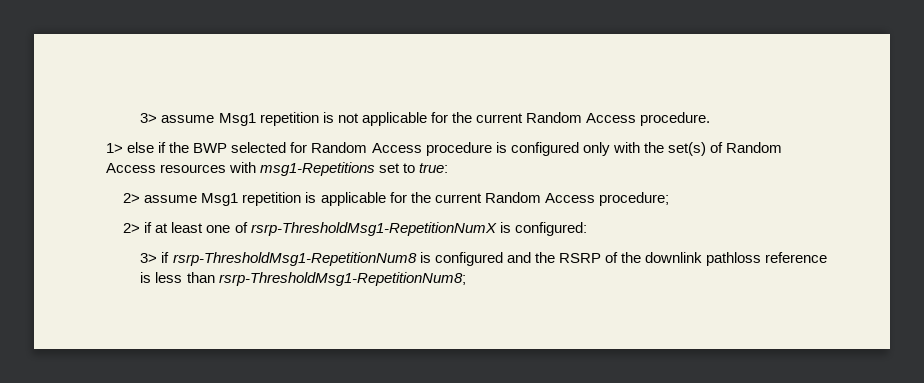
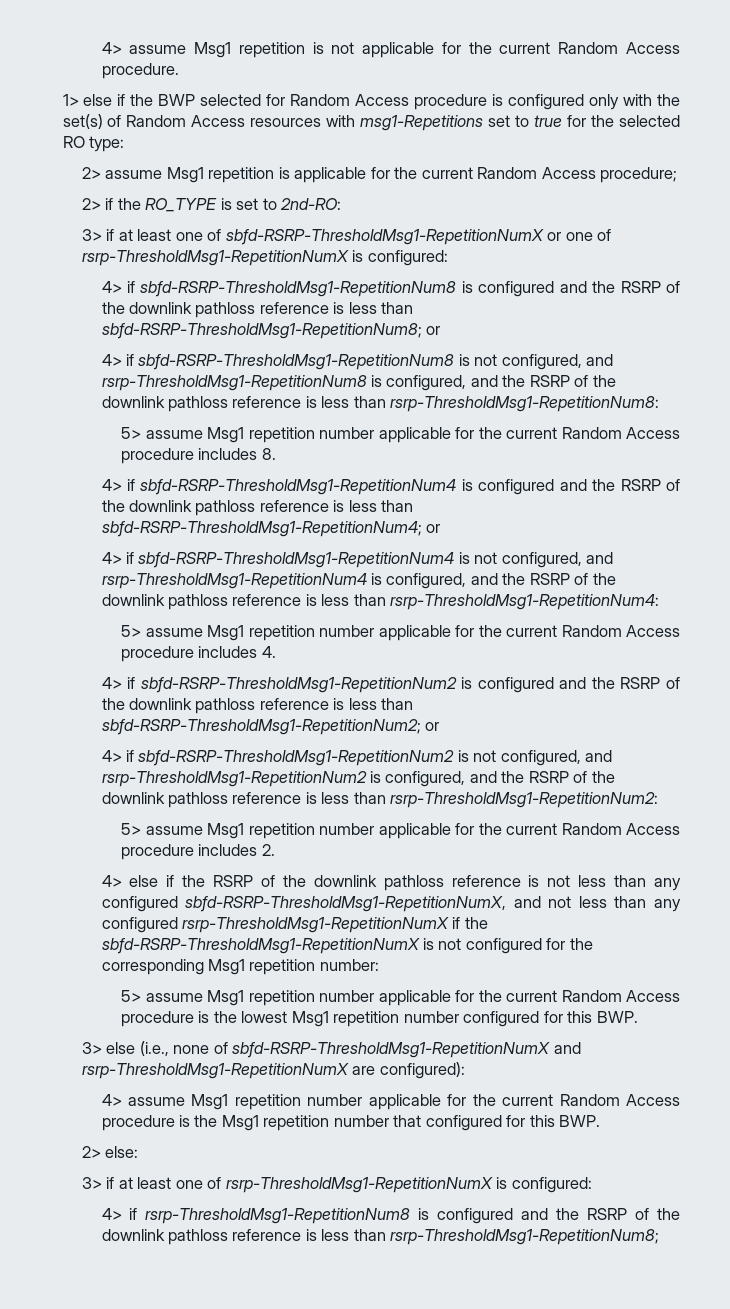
[140,113,158,123] 3> -> [101,42,122,54] 4>
[419,163,449,173] true: -> [534,115,680,127] [62,136,124,152] true for the selected RO type:
(153, 227) none -> [117,198,342,212] [82,229,612,245] [82,250,448,266] [101,281,680,297] [101,302,414,318] [101,323,440,339] [101,354,614,370] [101,375,616,391] [101,396,660,412] [121,427,680,443] [121,448,276,464] [101,479,680,495] [101,500,414,516] [101,521,440,537] [101,552,614,568] [101,573,616,589] [101,594,660,610] [121,625,680,641] [121,646,276,662] [101,677,680,693] [101,698,414,714] [101,719,439,735] [101,750,613,766] [101,771,615,787] [101,792,659,808] [121,823,680,839] [121,844,275,860] [101,875,682,891] [101,896,681,912] [101,917,488,933] [101,938,593,954] [101,959,379,975] [121,990,680,1006] [121,1011,638,1027] [82,1041,581,1058] [82,1062,465,1079] [101,1094,680,1110] [101,1115,601,1131] [82,1146,139,1158] [82,1177,115,1189] the RO_TYPE is set to 2nd-RO: // 3> if at least one of sbfd-RSRP-ThresholdMsg1-RepetitionNumX or one of rsrp-ThresholdMsg1-RepetitionNumX is configured: // 4> if sbfd-RSRP-ThresholdMsg1-RepetitionNum8 is configured and the RSRP of the downlink pathloss reference is less than sbfd-RSRP-ThresholdMsg1-RepetitionNum8; or // 4> if sbfd-RSRP-ThresholdMsg1-RepetitionNum8 is not configured, and rsrp-ThresholdMsg1-RepetitionNum8 is configured, and the RSRP of the downlink pathloss reference is less than rsrp-ThresholdMsg1-RepetitionNum8: // 5> assume Msg1 repetition number applicable for the current Random Access procedure includes 8. // 4> if sbfd-RSRP-ThresholdMsg1-RepetitionNum4 is configured and the RSRP of the downlink pathloss reference is less than sbfd-RSRP-ThresholdMsg1-RepetitionNum4; or // 4> if sbfd-RSRP-ThresholdMsg1-RepetitionNum4 is not configured, and rsrp-ThresholdMsg1-RepetitionNum4 is configured, and the RSRP of the downlink pathloss reference is less than rsrp-ThresholdMsg1-RepetitionNum4: // 5> assume Msg1 repetition number applicable for the current Random Access procedure includes 4. // 4> if sbfd-RSRP-ThresholdMsg1-RepetitionNum2 is configured and the RSRP of the downlink pathloss reference is less than sbfd-RSRP-ThresholdMsg1-RepetitionNum2; or // 4> if sbfd-RSRP-ThresholdMsg1-RepetitionNum2 is not configured, and rsrp-ThresholdMsg1-RepetitionNum2 is configured, and the RSRP of the downlink pathloss reference is less than rsrp-ThresholdMsg1-RepetitionNum2: // 5> assume Msg1 repetition number applicable for the current Random Access procedure includes 2. // 4> else if the RSRP of the downlink pathloss reference is not less than any configured sbfd-RSRP-ThresholdMsg1-RepetitionNumX, and not less than any configured rsrp-ThresholdMsg1-RepetitionNumX if the sbfd-RSRP-ThresholdMsg1-RepetitionNumX is not configured for the corresponding Msg1 repetition number: // 5> assume Msg1 repetition number applicable for the current Random Access procedure is the lowest Msg1 repetition number configured for this BWP. // 3> else (i.e., none of sbfd-RSRP-ThresholdMsg1-RepetitionNumX and rsrp-ThresholdMsg1-RepetitionNumX are configured): // 4> assume Msg1 repetition number applicable for the current Random Access procedure is the Msg1 repetition number that configured for this BWP. // 2> else: // 3> if
[140,253,158,263] 3> -> [101,1208,122,1220] 4>

